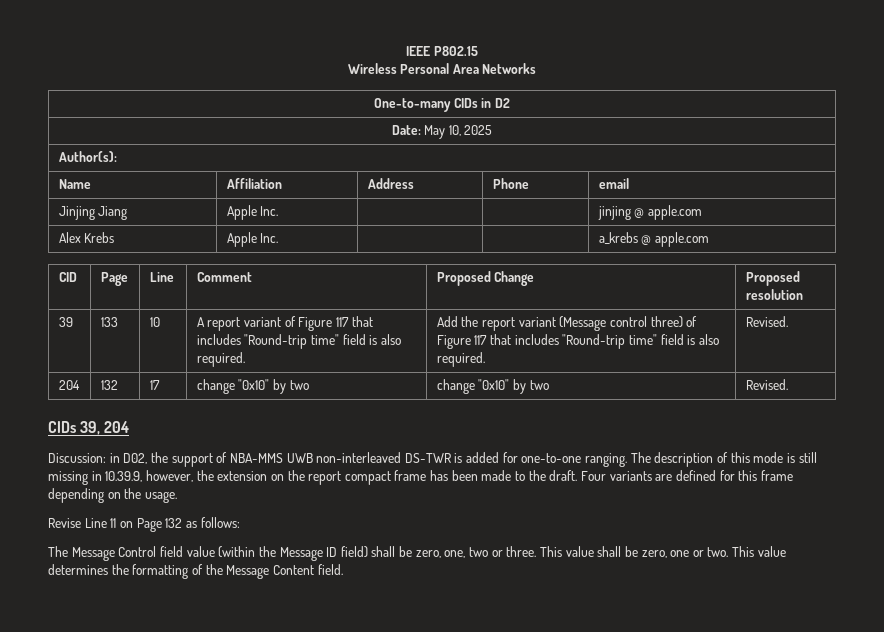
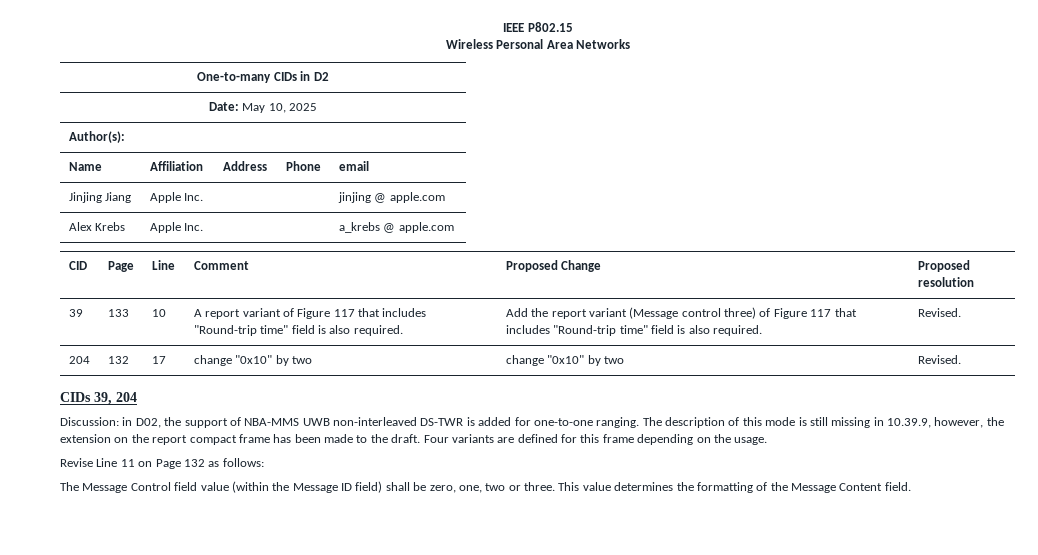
[597,546,786,558] shall be zero, one or two. This value -> (611, 486) none

